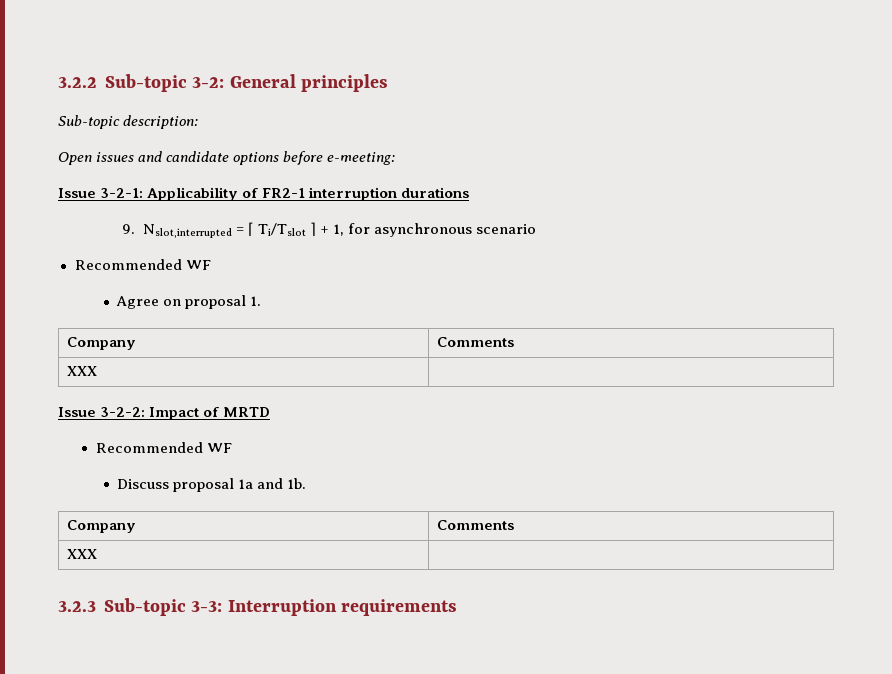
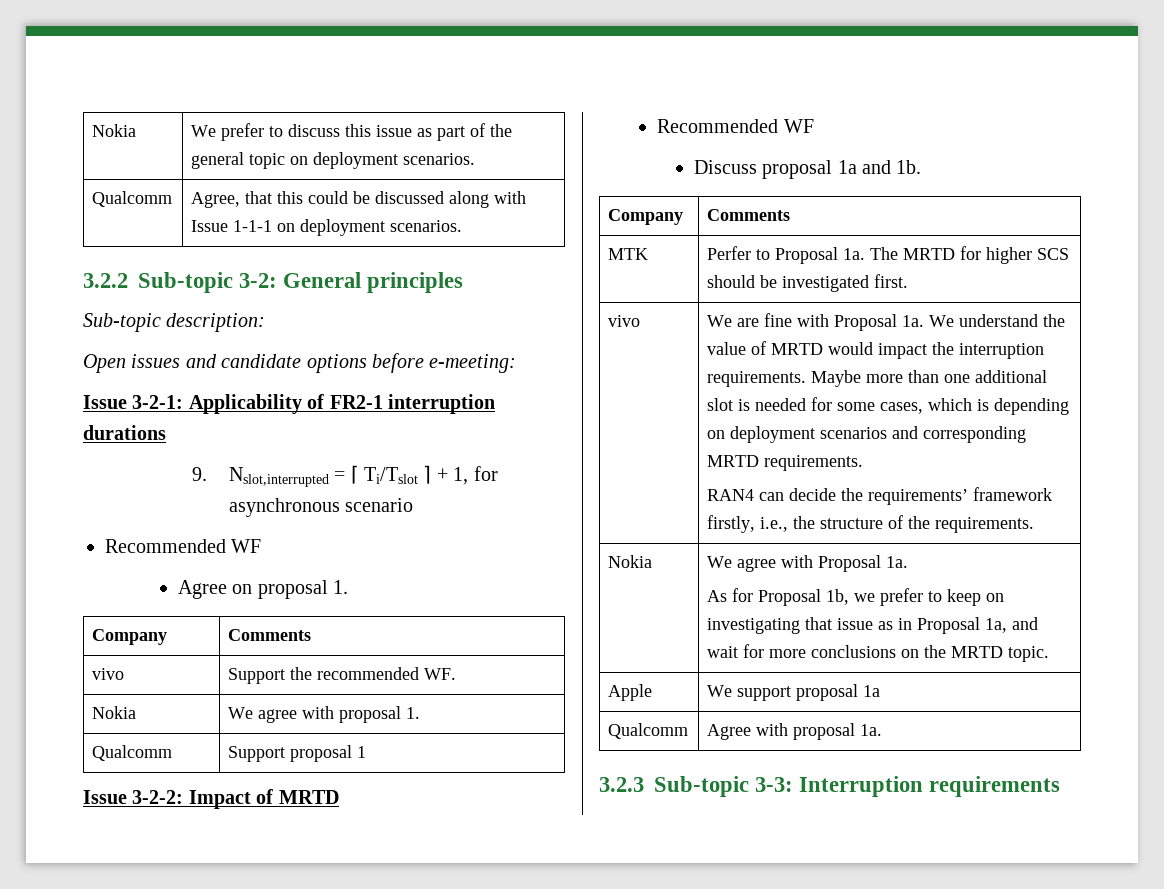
(58, 82) none -> [92,124,137,137] [191,123,513,141] [191,152,476,169] [92,191,173,207] [191,191,527,208] [191,219,463,236] Nokia | We prefer to discuss this issue as part of the general topic on deployment scenarios. // Qualcomm | Agree, that this could be discussed along with Issue 1-1-1 on deployment scenarios. //
[67,366,98,376] XXX | -> [92,668,125,680] [228,667,457,684] [92,706,137,719] [228,706,421,723] [92,745,173,761] [228,745,367,762] vivo | Support the recommended WF. // Nokia | We agree with proposal 1. // Qualcomm | Support proposal 1
[67,549,98,559] XXX | -> [608,248,649,260] [707,246,1070,264] [707,274,909,292] [608,315,641,327] [707,313,1066,331] [707,341,1045,359] [707,370,1048,387] [707,397,1070,415] [707,426,1027,443] [707,455,864,471] [707,487,1053,505] [707,515,1035,533] [608,555,653,568] [707,555,909,572] [707,588,1005,606] [707,617,1039,634] [707,644,1050,662] [608,684,653,701] [707,684,881,701] [608,723,689,739] [707,723,883,740] MTK | Perfer to Proposal 1a. The MRTD for higher SCS should be investigated first. // vivo | We are fine with Proposal 1a. We understand the value of MRTD would impact the interruption requirements. Maybe more than one additional slot is needed for some cases, which is depending on deployment scenarios and corresponding MRTD requirements. // RAN4 can decide the requirements’ framework firstly, i.e., the structure of the requirements. // Nokia | We agree with Proposal 1a. // As for Proposal 1b, we prefer to keep on investigating that issue as in Proposal 1a, and wait for more conclusions on the MRTD topic. // Apple | We support proposal 1a // Qualcomm | Agree with proposal 1a.

